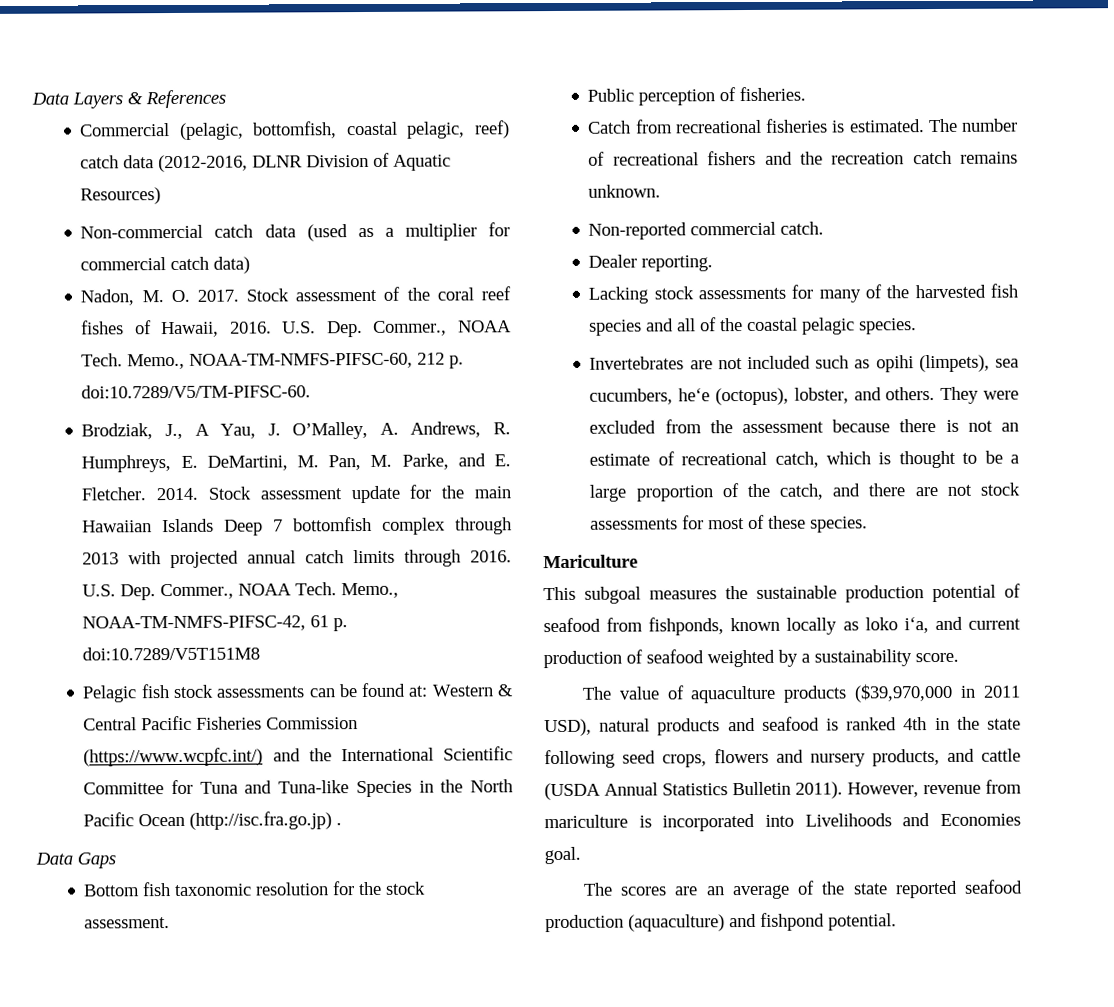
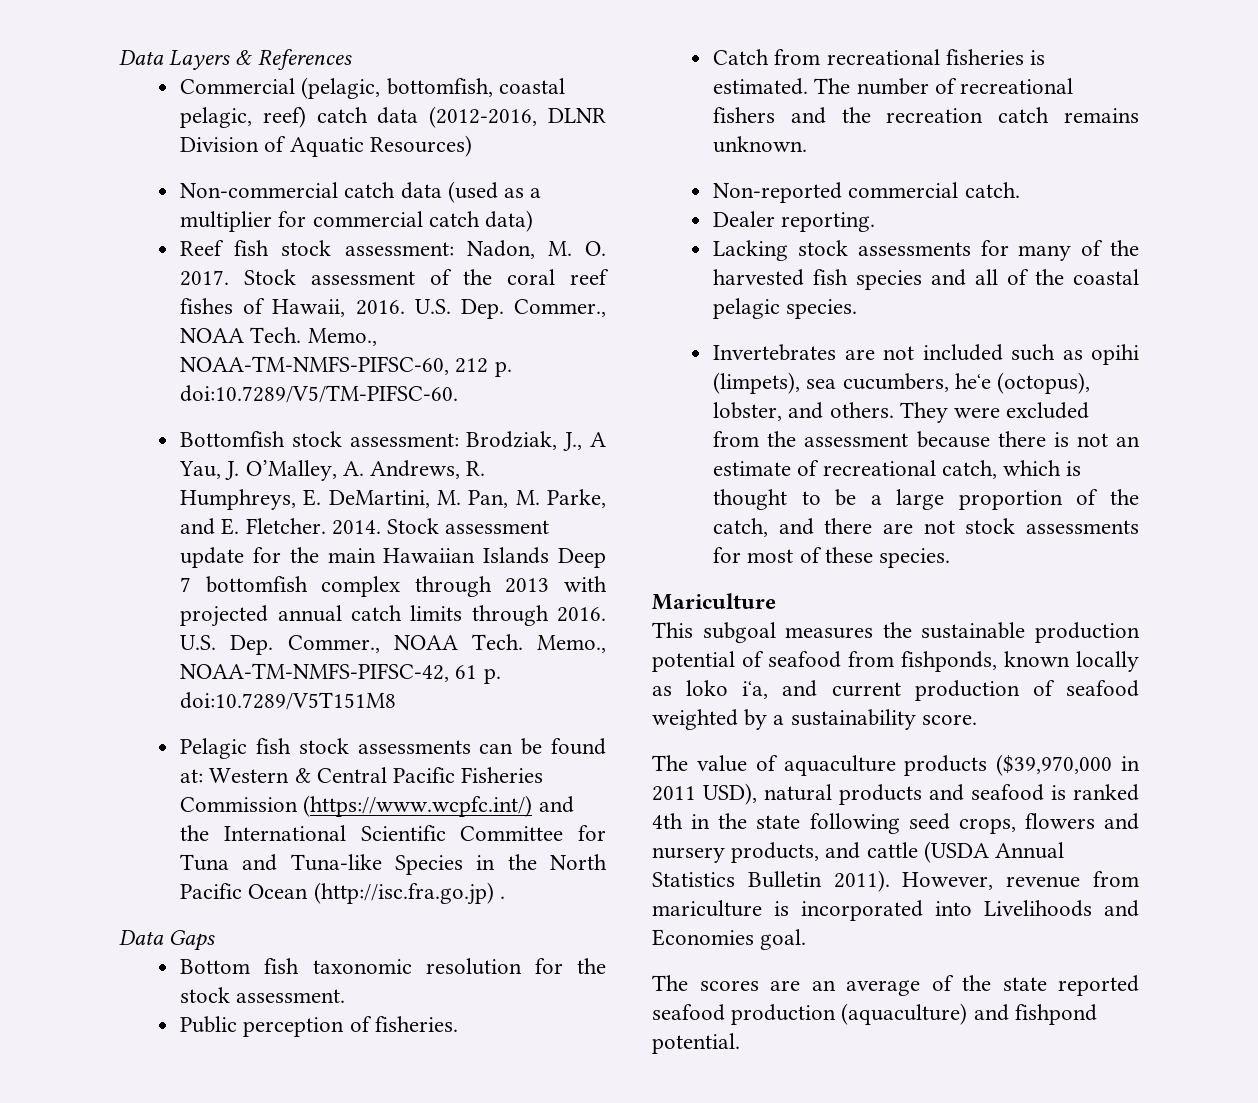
(251, 265) none -> [180,240,454,256] Reef fish stock assessment:
(312, 391) none -> [180,431,459,447] Bottomfish stock assessment:

